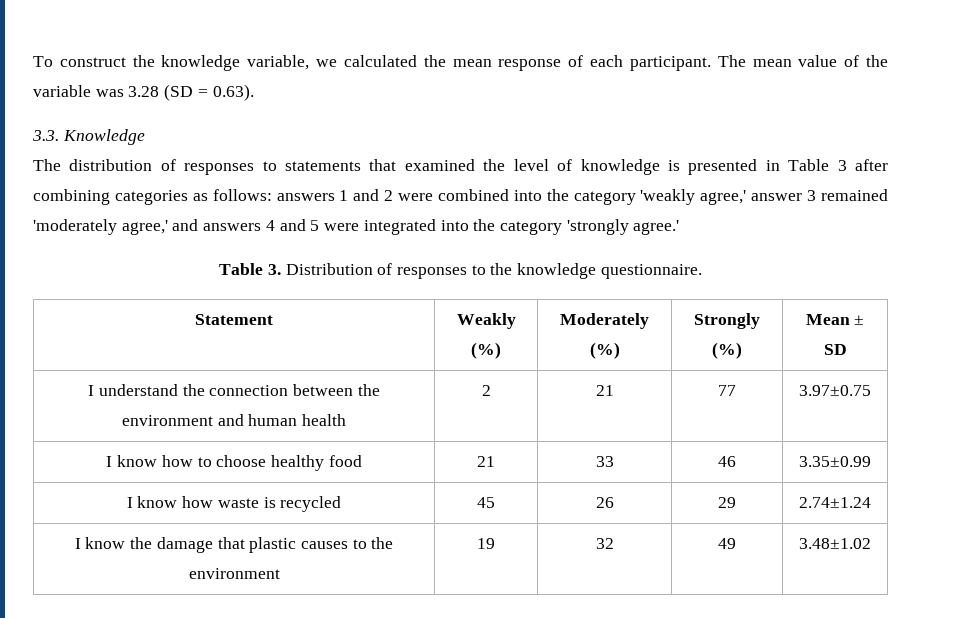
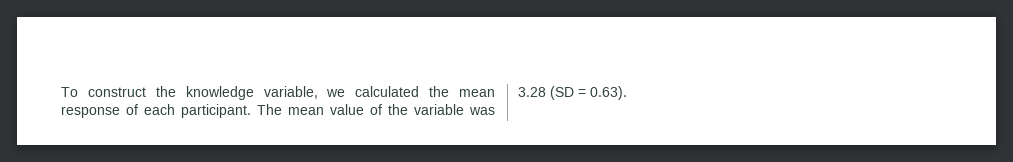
[32,129,145,145] [33,159,888,175] [33,189,888,205] [33,219,680,235] [219,263,702,279] [195,314,273,325] [456,313,516,329] [471,342,501,359] [560,313,649,329] [589,342,620,359] [694,313,760,329] [712,342,742,359] [805,314,865,325] [823,344,847,355] [88,384,380,396] [121,414,347,426] [481,385,491,396] [595,385,614,396] [718,385,736,396] [799,385,871,396] [106,455,362,471] [477,456,495,467] [595,456,614,467] [718,456,736,467] [799,456,871,467] [126,496,342,512] [477,497,495,508] [595,497,614,508] [718,497,736,508] [799,497,871,508] [74,537,394,553] [188,568,280,579] [477,538,495,549] [595,538,614,549] [718,538,736,549] [799,538,871,549] // 3.3. Knowledge // The distribution of responses to statements that examined the level of knowledge is presented in Table 3 after combining categories as follows: answers 1 and 2 were combined into the category 'weakly agree,' answer 3 remained 'moderately agree,' and answers 4 and 5 were integrated into the category 'strongly agree.' // Table 3. Distribution of responses to the knowledge questionnaire. // Statement | Weakly (%) | Moderately (%) | Strongly (%) | Mean ± SD // I understand the connection between the environment and human health | 2 | 21 | 77 | 3.97±0.75 // I know how to choose healthy food | 21 | 33 | 46 | 3.35±0.99 // I know how waste is recycled | 45 | 26 | 29 | 2.74±1.24 // I know the damage that plastic causes to the environment | 19 | 32 | 49 | 3.48±1.02 -> (627, 93) none

